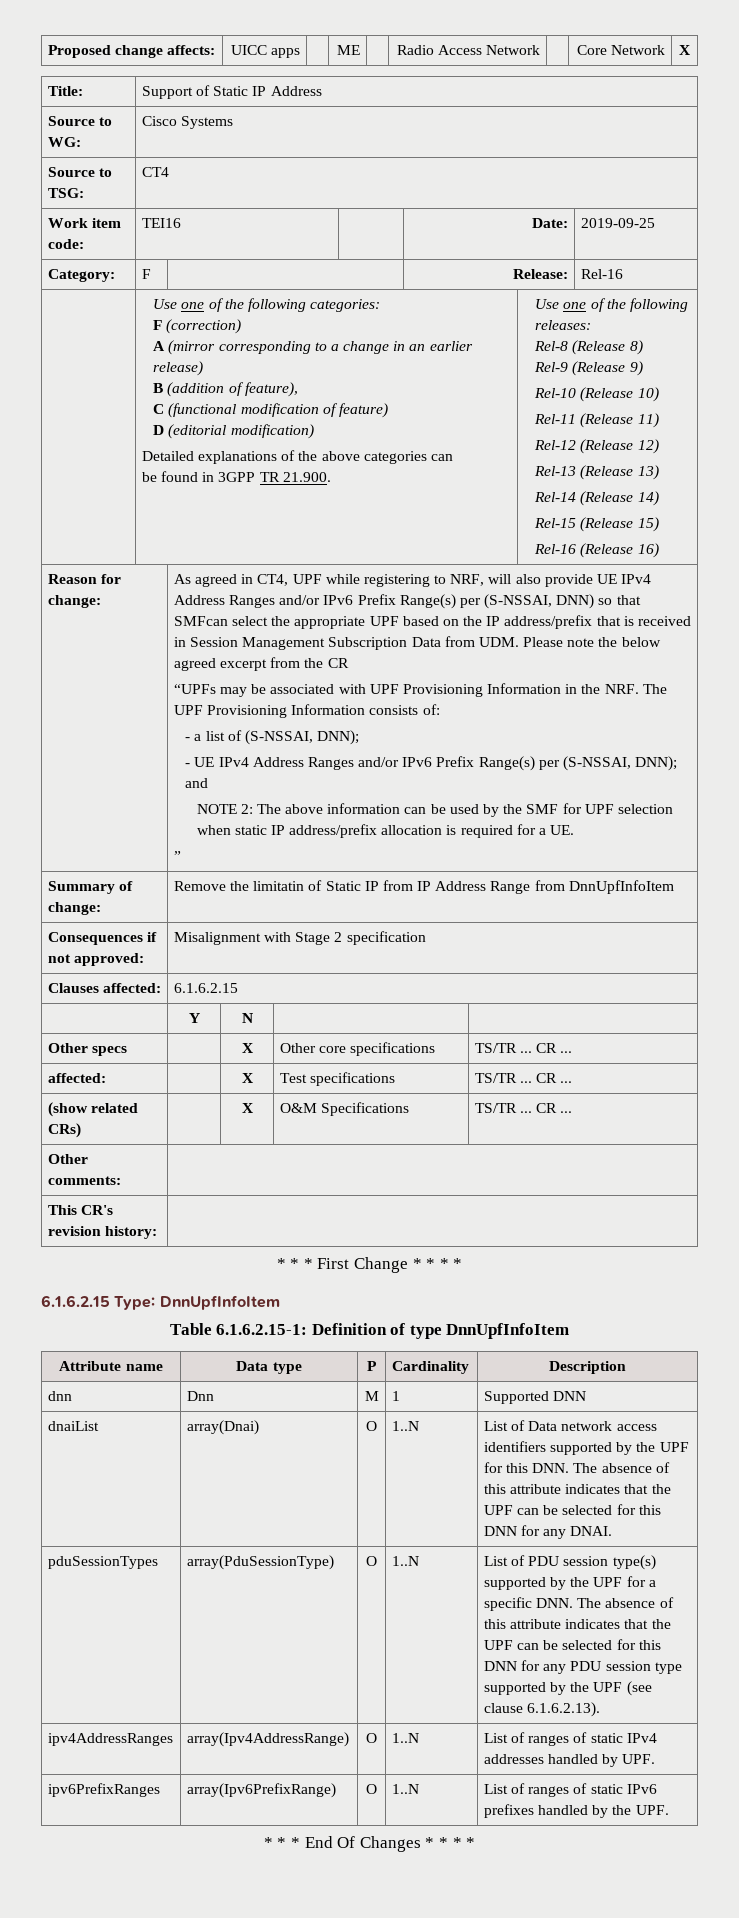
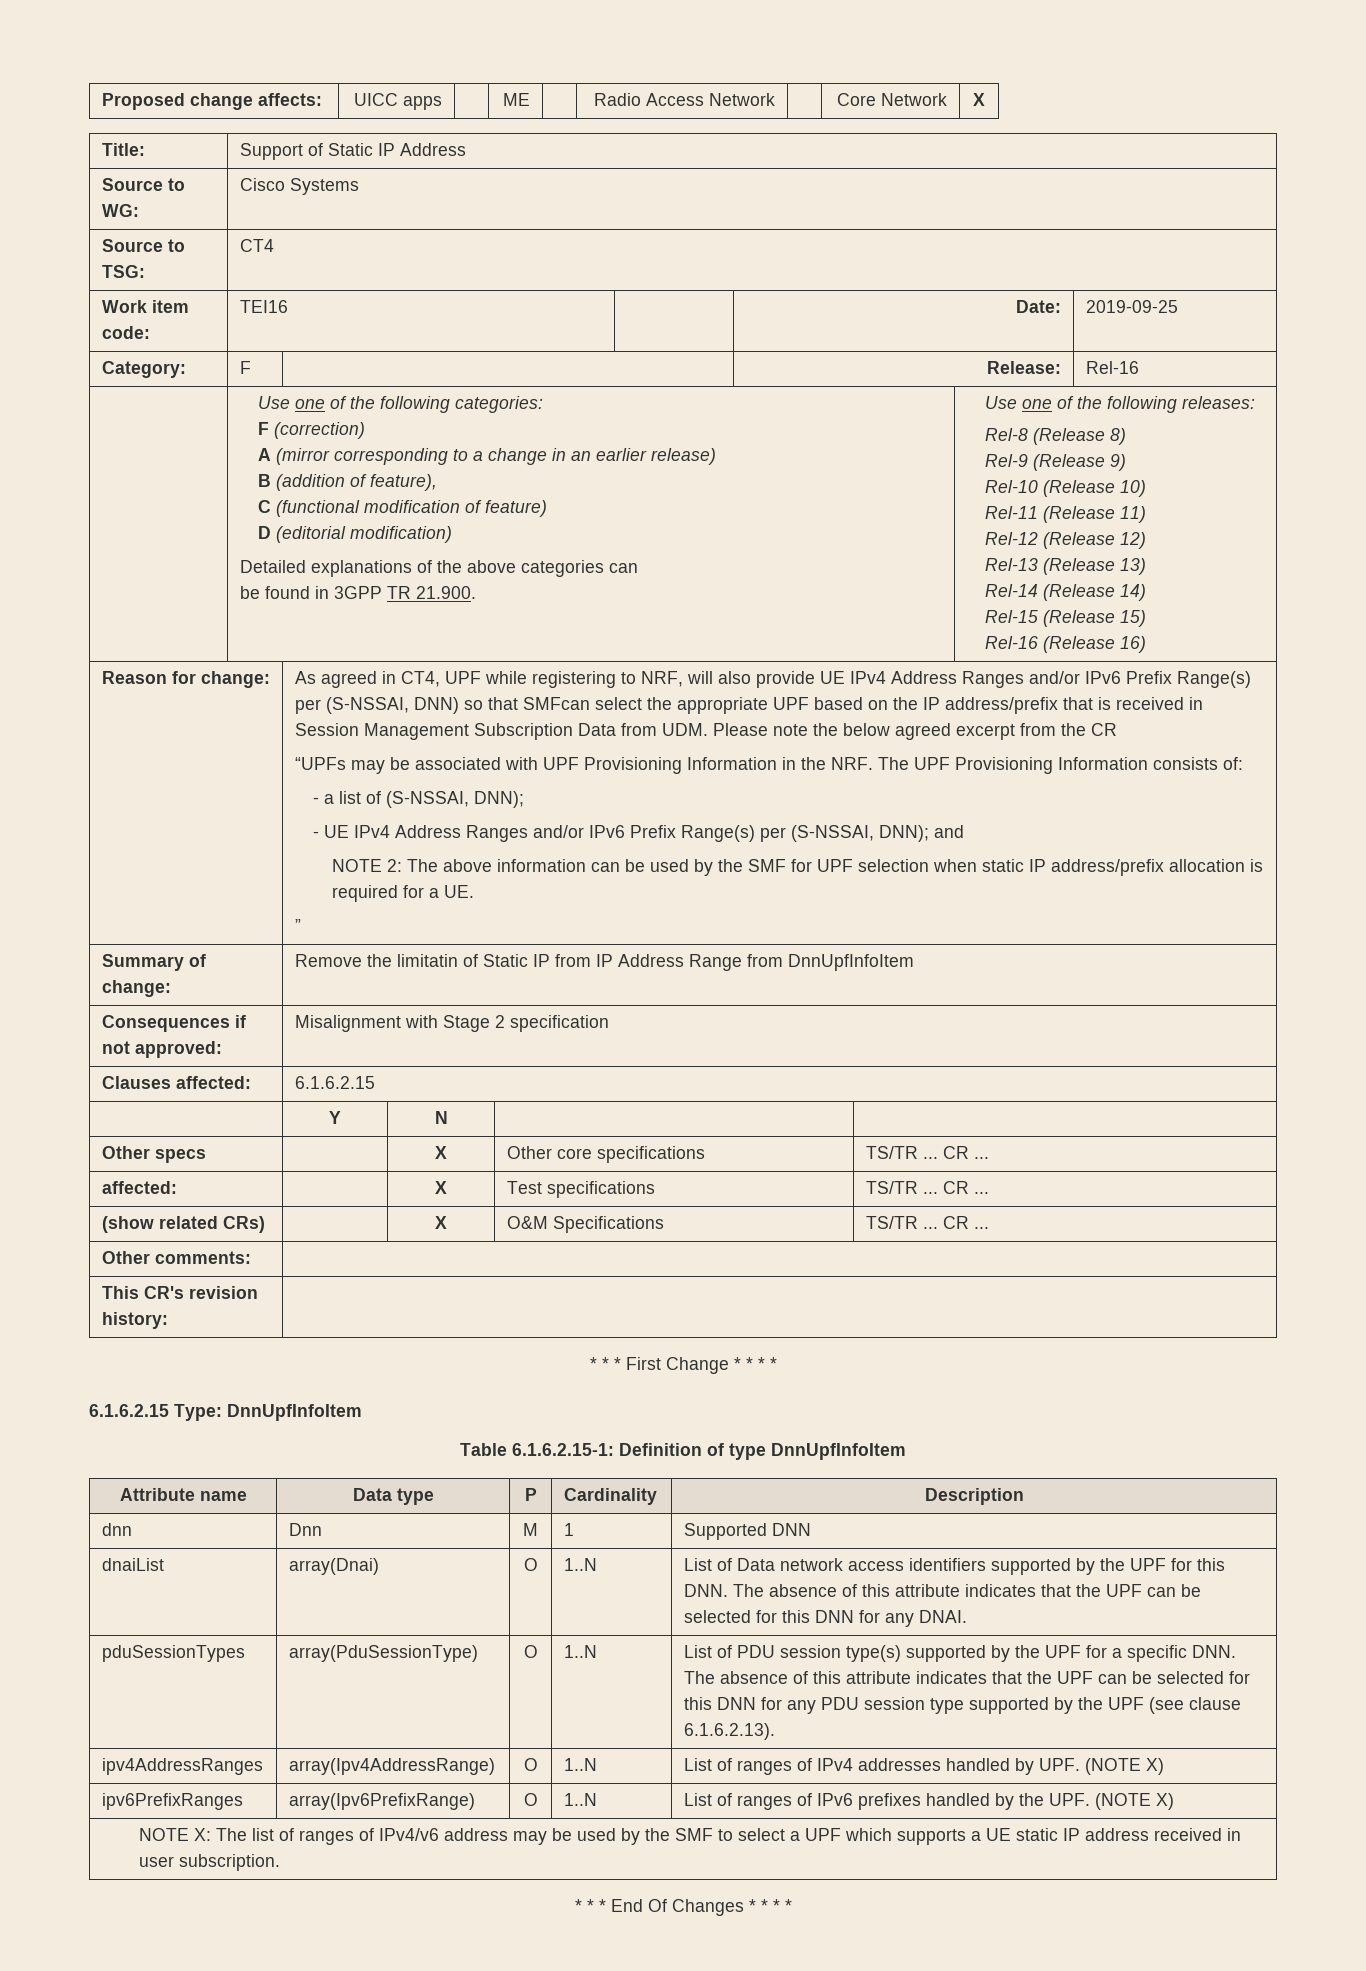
[590,1733,623,1743] static -> (812, 1764) none
(656, 1759) none -> [1084,1758,1164,1775] (NOTE X)
[590,1784,623,1794] static -> (812, 1799) none
(669, 1810) none -> [1094,1793,1174,1810] [138,1828,1241,1845] [138,1854,280,1871] (NOTE X) // NOTE X: The list of ranges of IPv4/v6 address may be used by the SMF to select a UPF which supports a UE static IP address received in user subscription.

